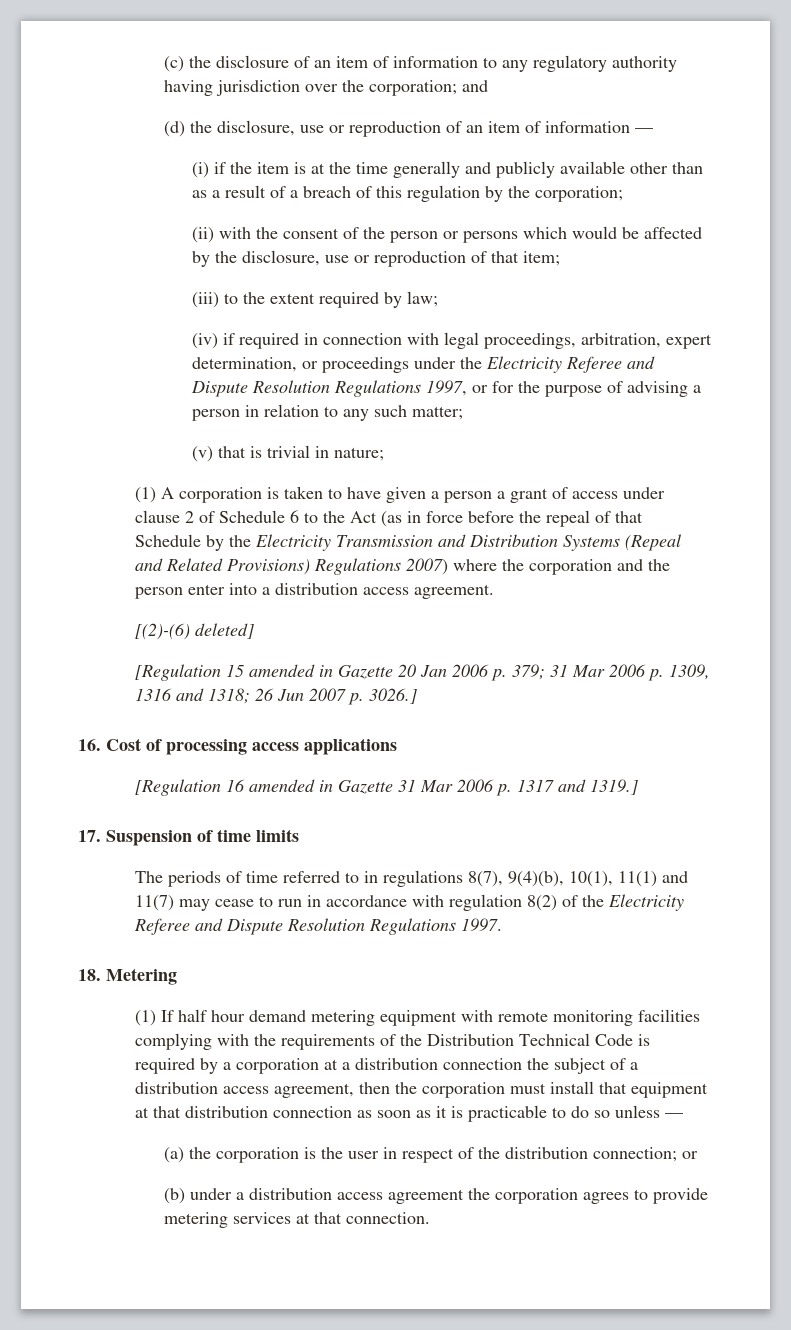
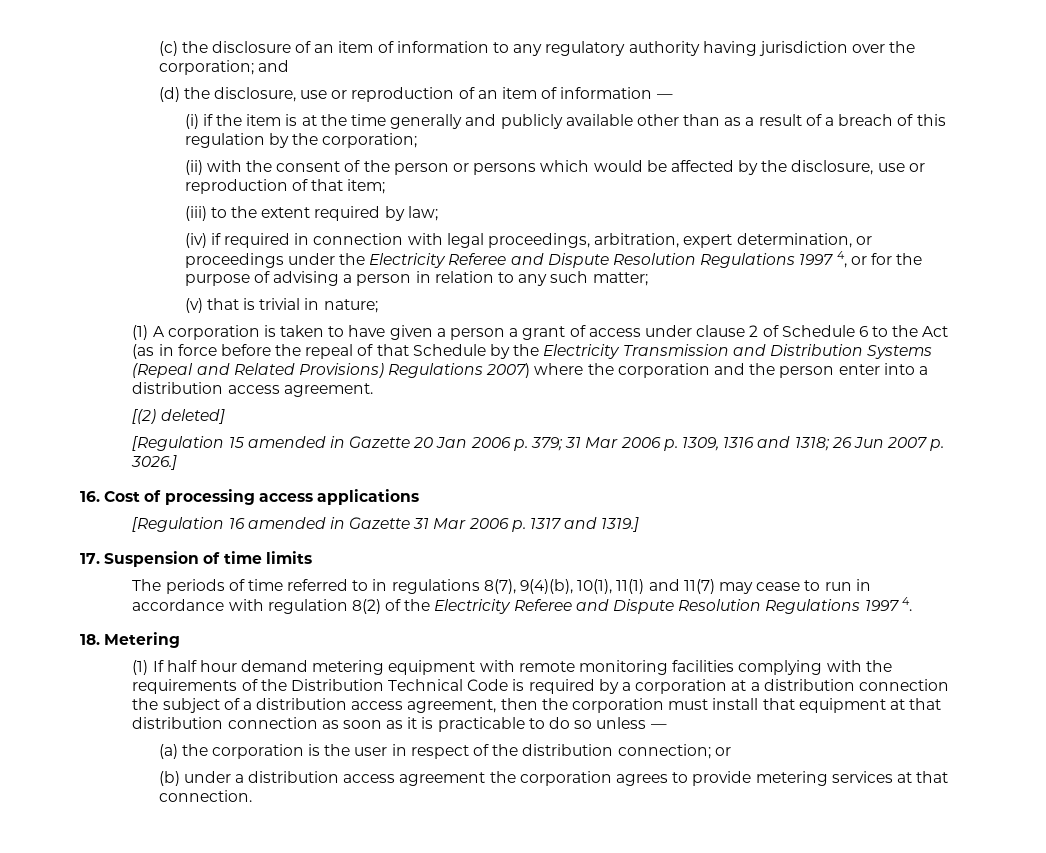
[426,380,468,396] 1997, -> [799,251,847,268] 1997 4,
[135,623,191,640] [(2)-(6) -> [132,409,157,424] [(2)
[461,918,503,931] 1997. -> [864,597,912,611] 1997 4.

